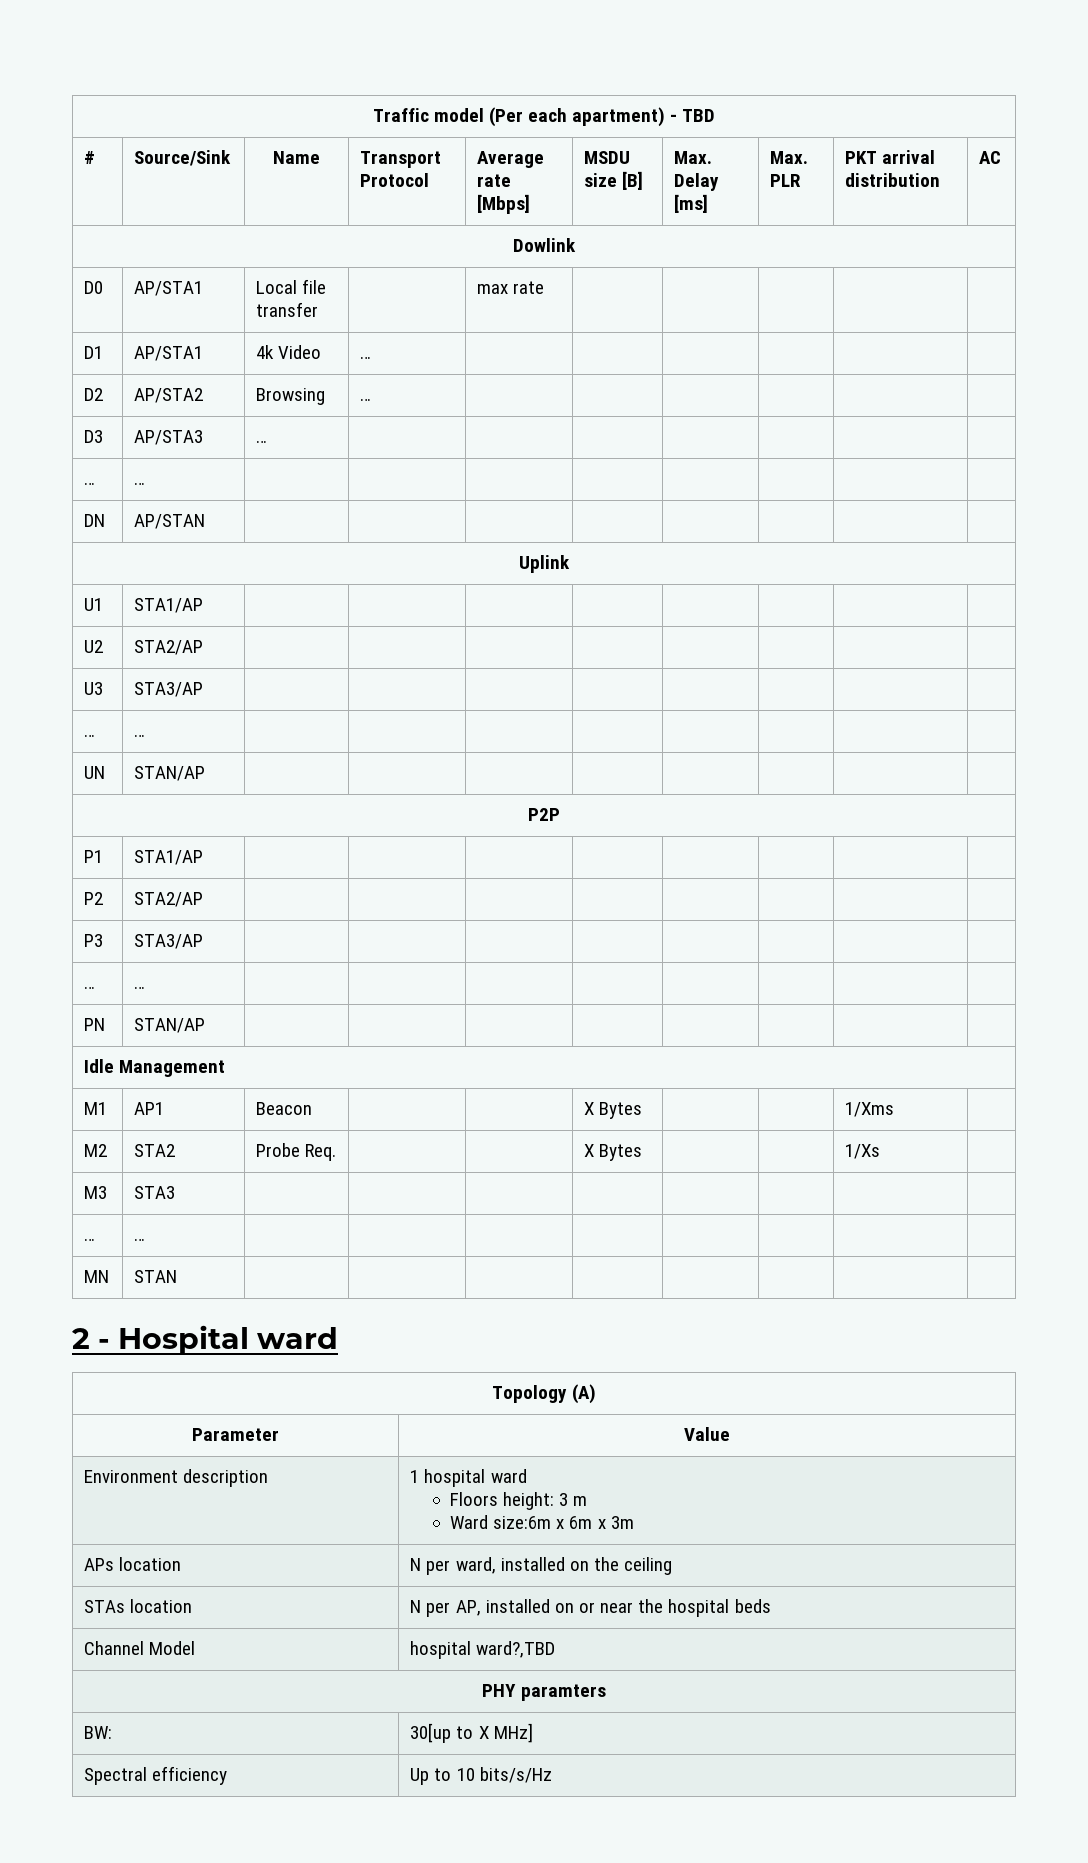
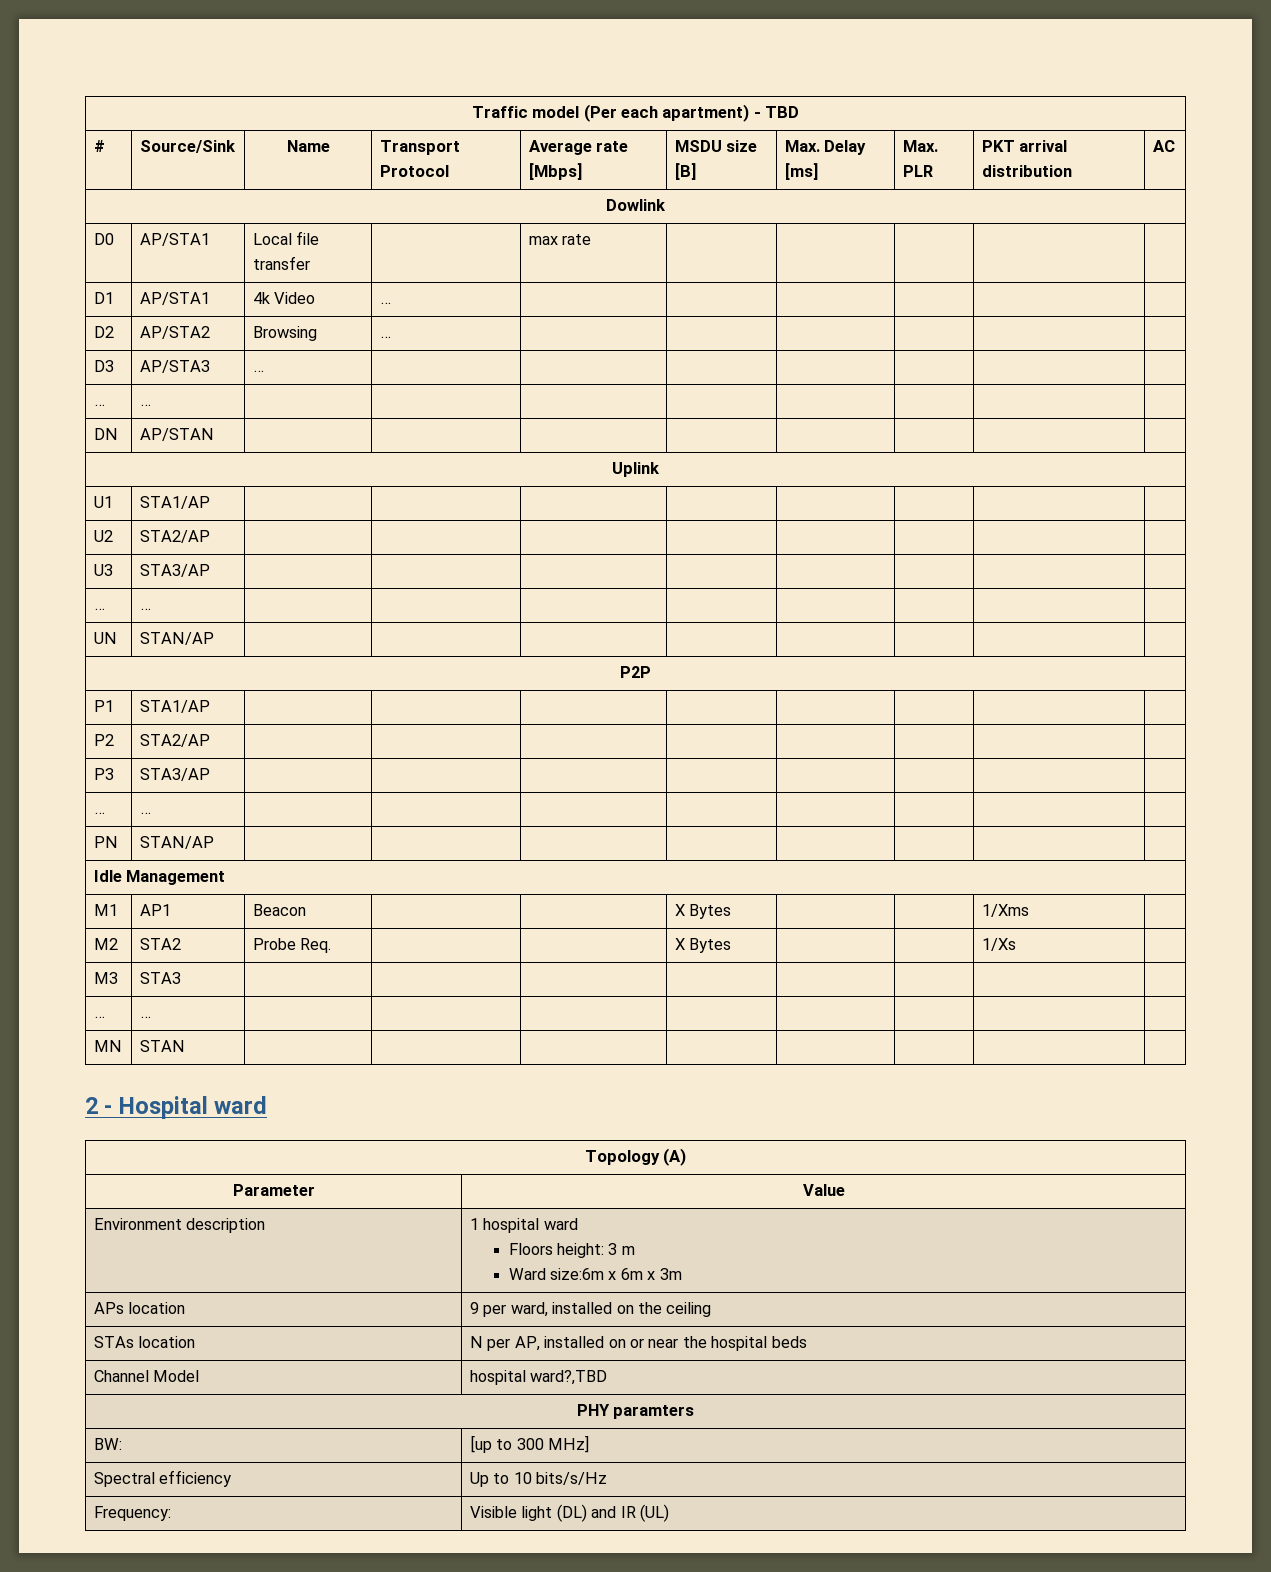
[410,1558,422,1571] N -> [469,1302,479,1314] 9
[410,1723,489,1743] 30[up to X -> [469,1435,544,1453] [up to 300
(552, 1775) none -> [93,1506,171,1521] [469,1504,669,1522] // Frequency: | Visible light (DL) and IR (UL)

